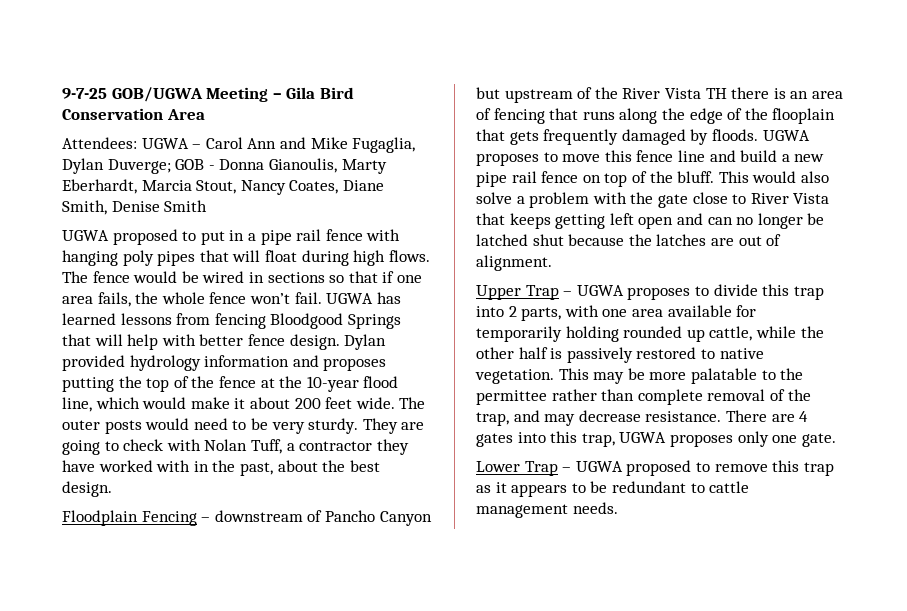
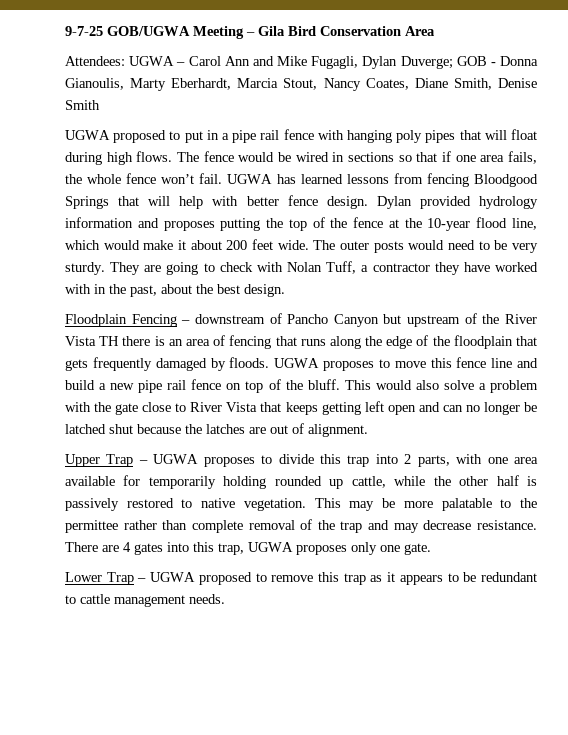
[352,137,416,153] Fugaglia, -> [311,56,359,69] Fugagli,
[772,108,836,124] flooplain -> [453,335,513,349] floodplain
[476,412,509,426] trap, -> [340,521,363,533] trap

